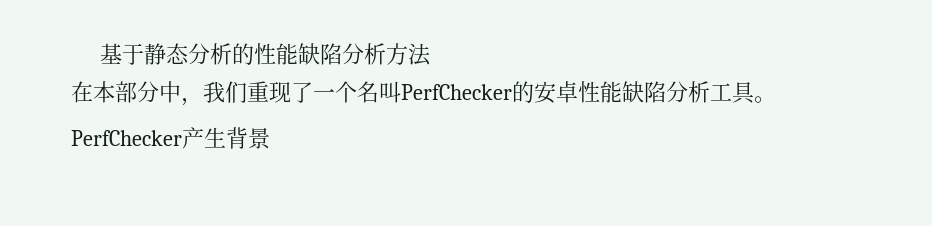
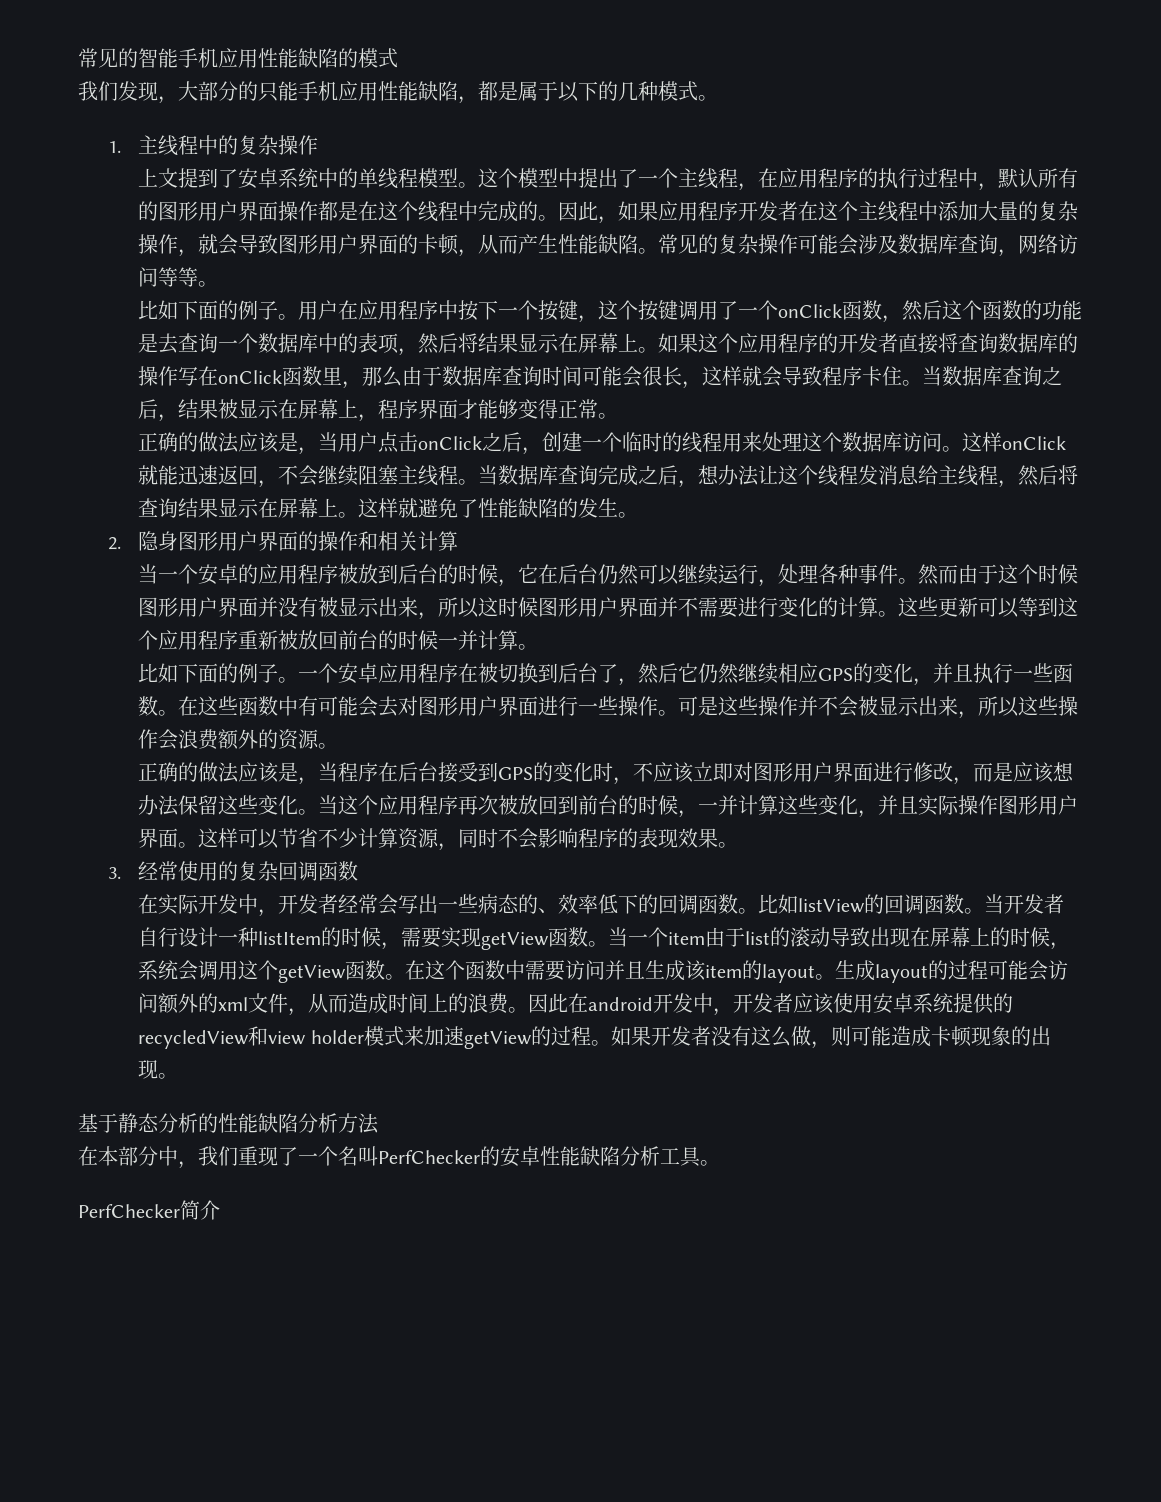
(99, 53) none -> [78,48,398,68] [78,81,718,104] [108,135,319,156] [138,168,1079,191] [138,201,1079,224] [138,234,1079,257] [138,267,219,287] [138,300,1083,323] [138,333,1079,356] [138,366,1063,389] [138,399,619,422] [138,432,1067,455] [138,465,1079,488] [138,498,639,518] [108,531,459,551] [138,564,1079,587] [138,597,1079,620] [138,630,539,650] [138,663,1074,686] [138,696,1079,719] [138,729,339,750] [138,762,1075,785] [138,795,1079,818] [138,828,739,851] [108,861,359,881] [138,894,1065,917] [138,927,1071,950] [138,960,1069,983] [138,993,1014,1016] [138,1026,1051,1049] [138,1060,179,1079] 常见的智能手机应用性能缺陷的模式 // 我们发现，大部分的只能手机应用性能缺陷，都是属于以下的几种模式。 // 1.主线程中的复杂操作 // 上文提到了安卓系统中的单线程模型。这个模型中提出了一个主线程，在应用程序的执行过程中，默认所有的图形用户界面操作都是在这个线程中完成的。因此，如果应用程序开发者在这个主线程中添加大量的复杂操作，就会导致图形用户界面的卡顿，从而产生性能缺陷。常见的复杂操作可能会涉及数据库查询，网络访问等等。 // 比如下面的例子。用户在应用程序中按下一个按键，这个按键调用了一个onClick函数，然后这个函数的功能是去查询一个数据库中的表项，然后将结果显示在屏幕上。如果这个应用程序的开发者直接将查询数据库的操作写在onClick函数里，那么由于数据库查询时间可能会很长，这样就会导致程序卡住。当数据库查询之后，结果被显示在屏幕上，程序界面才能够变得正常。 // 正确的做法应该是，当用户点击onClick之后，创建一个临时的线程用来处理这个数据库访问。这样onClick就能迅速返回，不会继续阻塞主线程。当数据库查询完成之后，想办法让这个线程发消息给主线程，然后将查询结果显示在屏幕上。这样就避免了性能缺陷的发生。 // 2.隐身图形用户界面的操作和相关计算 // 当一个安卓的应用程序被放到后台的时候，它在后台仍然可以继续运行，处理各种事件。然而由于这个时候图形用户界面并没有被显示出来，所以这时候图形用户界面并不需要进行变化的计算。这些更新可以等到这个应用程序重新被放回前台的时候一并计算。 // 比如下面的例子。一个安卓应用程序在被切换到后台了，然后它仍然继续相应GPS的变化，并且执行一些函数。在这些函数中有可能会去对图形用户界面进行一些操作。可是这些操作并不会被显示出来，所以这些操作会浪费额外的资源。 // 正确的做法应该是，当程序在后台接受到GPS的变化时，不应该立即对图形用户界面进行修改，而是应该想办法保留这些变化。当这个应用程序再次被放回到前台的时候，一并计算这些变化，并且实际操作图形用户界面。这样可以节省不少计算资源，同时不会影响程序的表现效果。 // 3.经常使用的复杂回调函数 // 在实际开发中，开发者经常会写出一些病态的、效率低下的回调函数。比如listView的回调函数。当开发者自行设计一种listItem的时候，需要实现getView函数。当一个item由于list的滚动导致出现在屏幕上的时候，系统会调用这个getView函数。在这个函数中需要访问并且生成该item的layout。生成layout的过程可能会访问额外的xml文件，从而造成时间上的浪费。因此在android开发中，开发者应该使用安卓系统提供的recycledView和view holder模式来加速getView的过程。如果开发者没有这么做，则可能造成卡顿现象的出现。 //
[182,127,270,149] 产生背景 -> [180,1200,220,1220] 简介

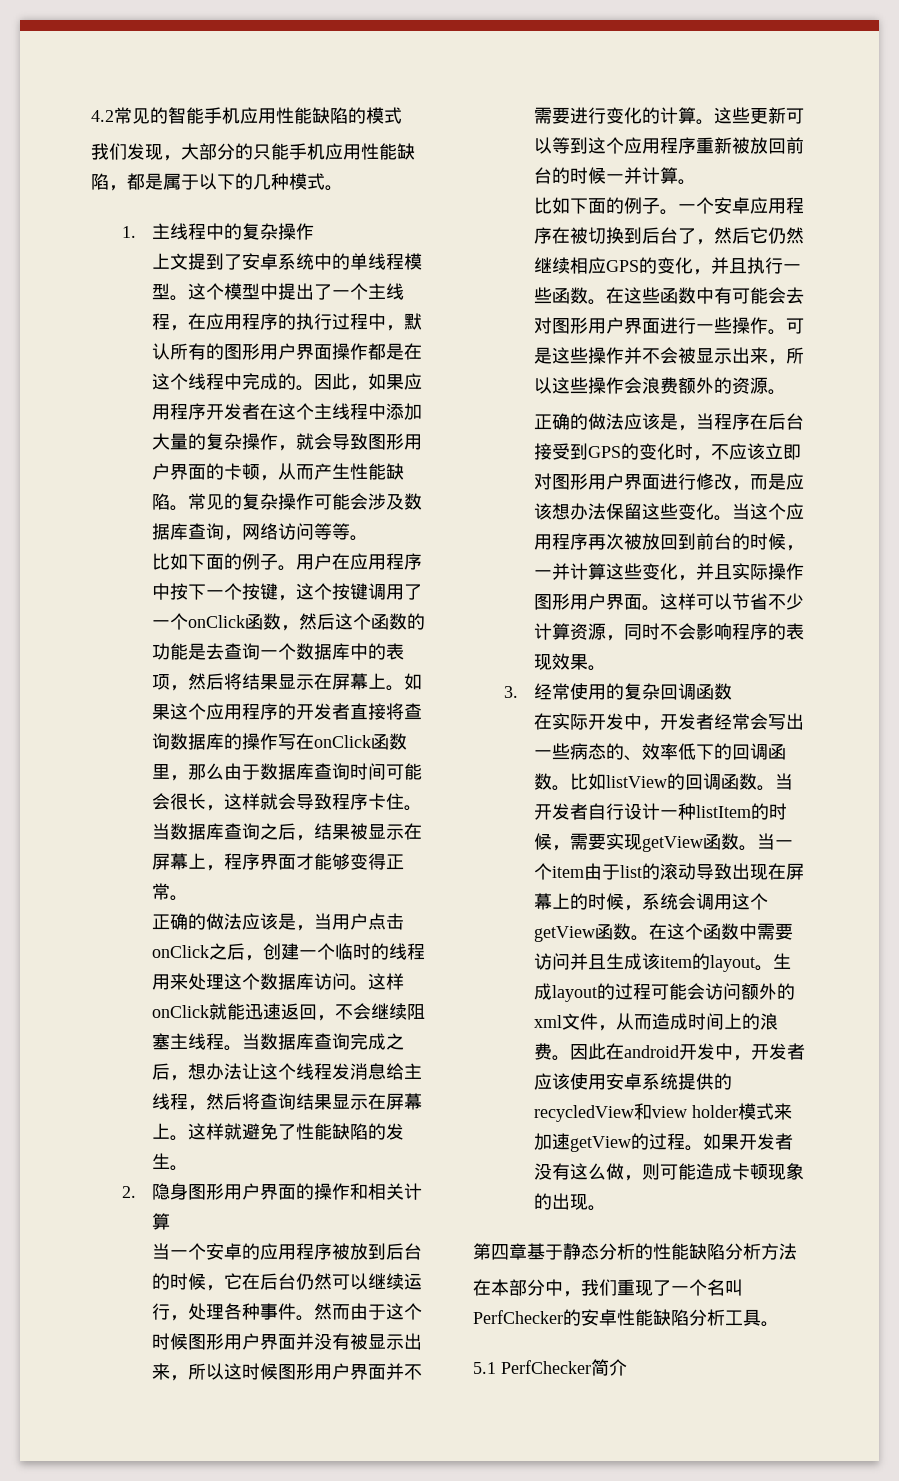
(78, 58) none -> [91,110,114,122] 4.2
(179, 1076) none -> [473,1243,527,1260] 第四章
(720, 1163) none -> [473,1362,496,1374] 5.1

